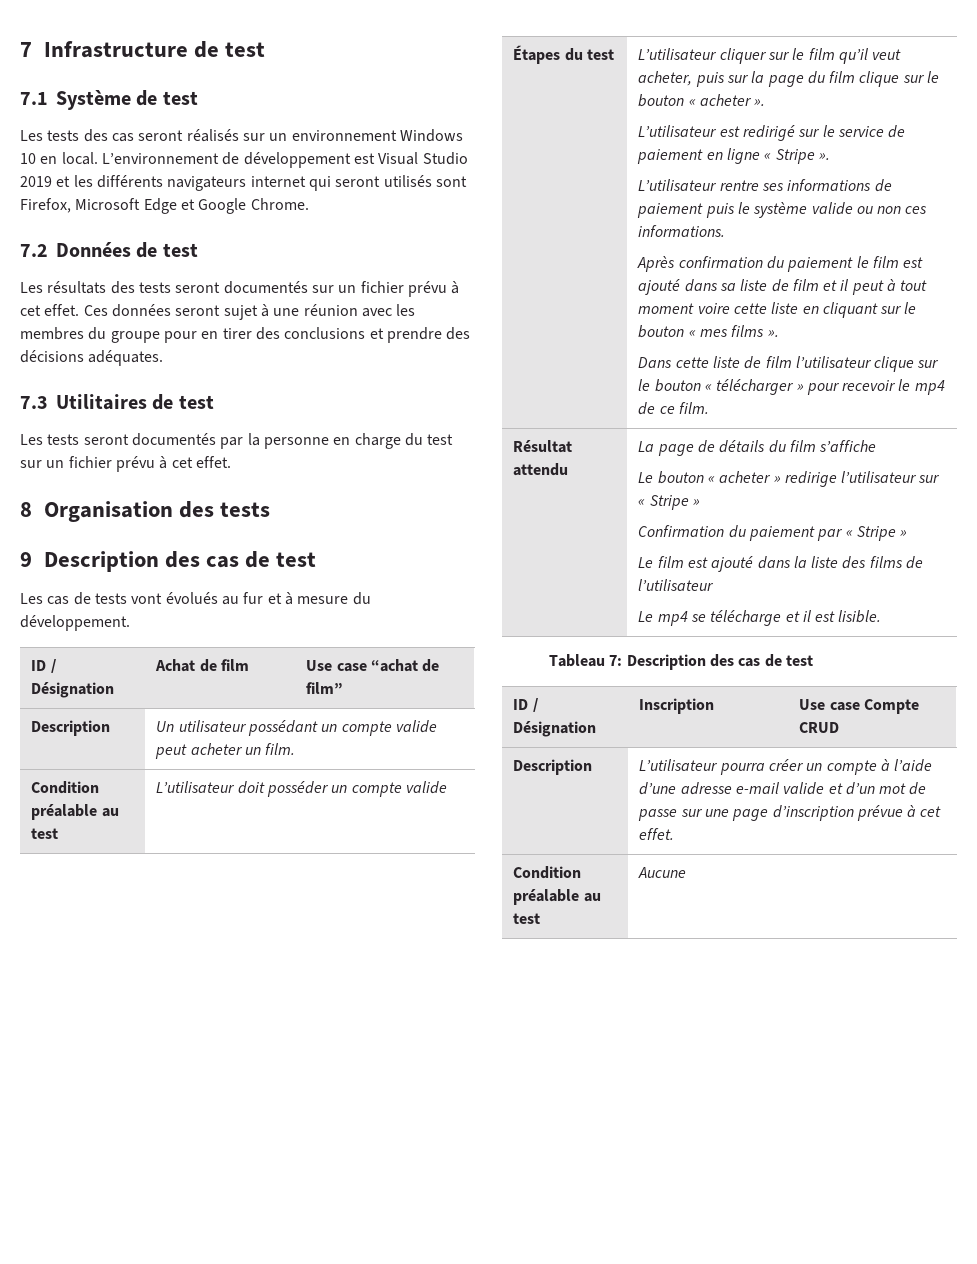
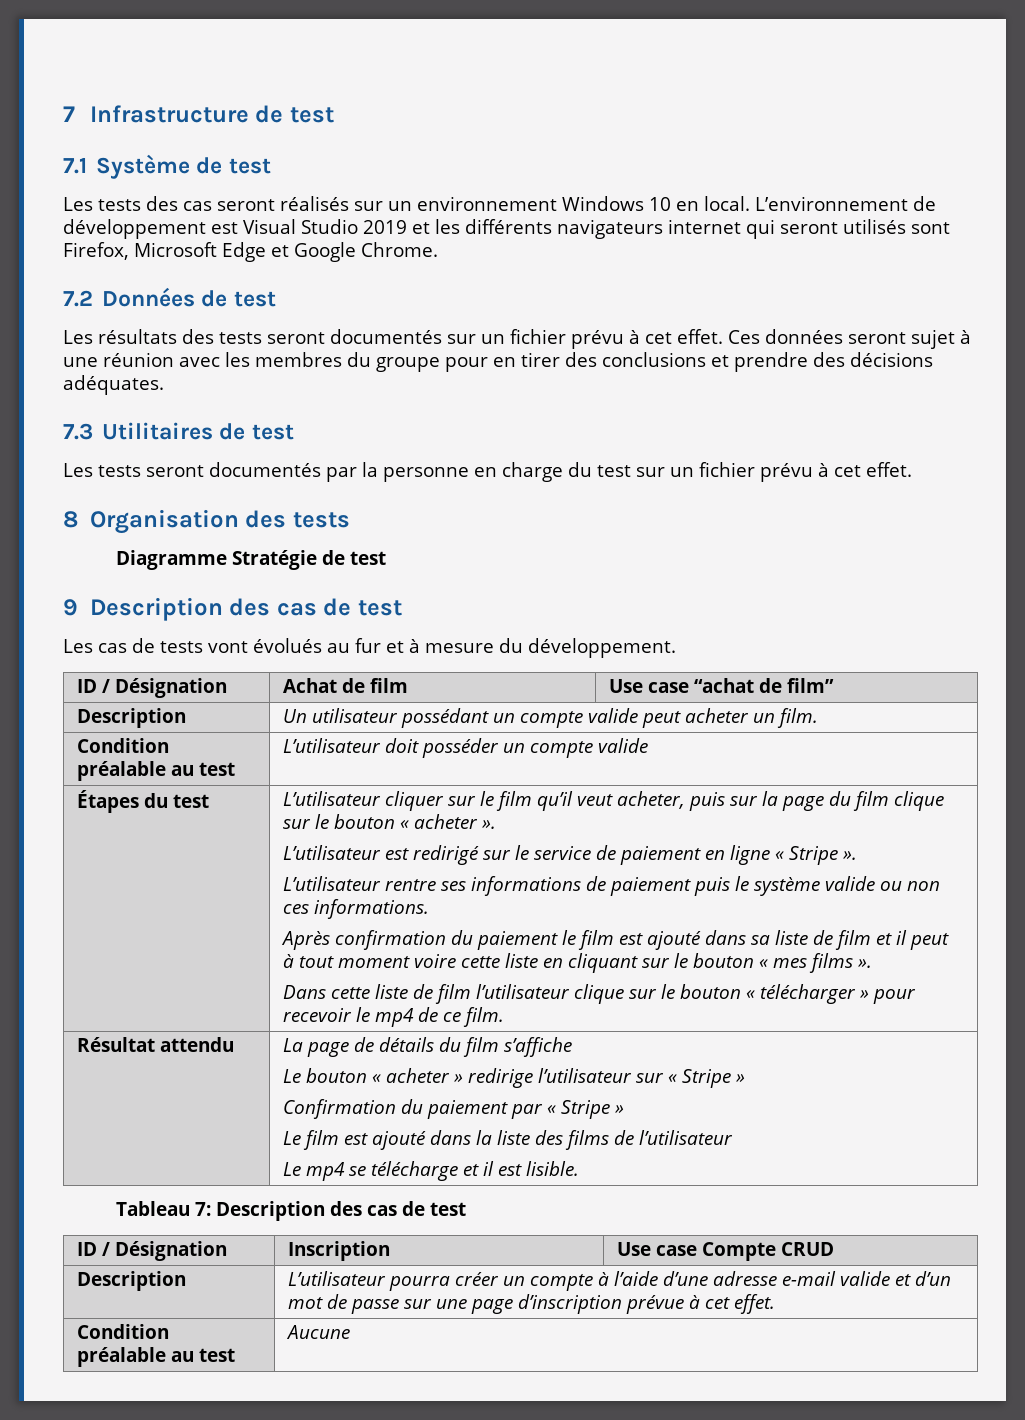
(270, 509) none -> [116,550,387,570] // Diagramme Stratégie de test

